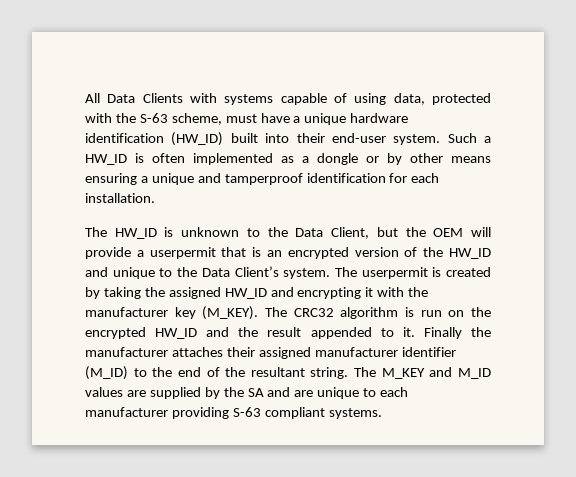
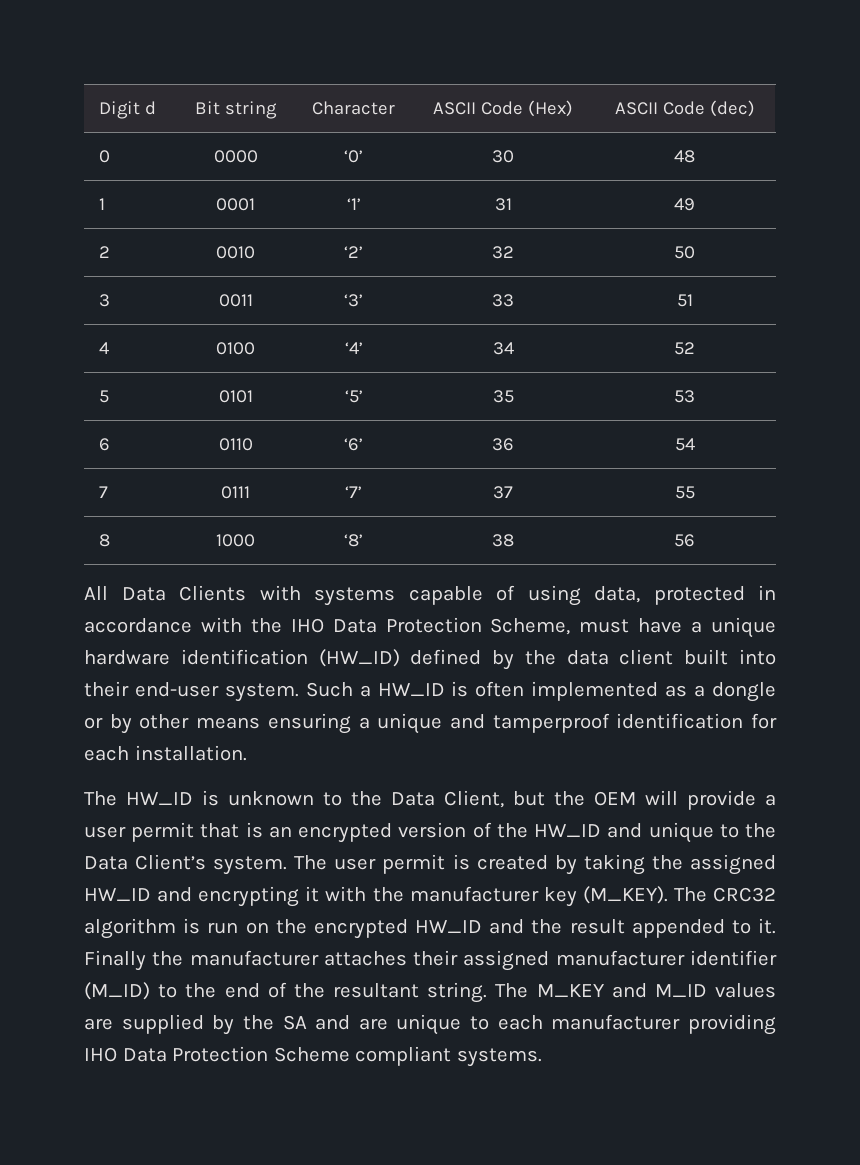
(85, 98) none -> [98,101,156,119] [195,101,277,119] [312,101,395,115] [433,100,573,117] [614,100,755,117] [98,150,110,163] [213,150,258,163] [344,150,363,163] [492,150,514,163] [674,150,695,163] [98,198,105,210] [216,198,255,211] [346,198,361,210] [494,198,512,211] [674,198,695,211] [98,246,110,258] [216,246,255,259] [344,246,363,258] [492,246,514,259] [674,246,695,259] [98,294,110,307] [218,294,253,307] [344,294,363,307] [492,294,514,307] [676,294,693,307] [98,342,109,354] [216,342,255,355] [344,342,363,354] [492,342,514,355] [674,342,695,355] [98,390,109,403] [218,390,253,403] [344,390,363,403] [492,390,514,403] [674,390,695,403] [98,438,110,451] [218,438,253,451] [344,438,363,451] [492,438,514,451] [674,438,695,451] [98,486,108,498] [221,486,250,499] [345,486,362,498] [493,486,513,499] [674,486,695,499] [98,534,110,547] [216,534,255,547] [344,534,363,547] [492,534,514,547] [674,534,695,547] Digit d | Bit string | Character | ASCII Code (Hex) | ASCII Code (dec) // 0 | 0000 | ‘0’ | 30 | 48 // 1 | 0001 | ‘1’ | 31 | 49 // 2 | 0010 | ‘2’ | 32 | 50 // 3 | 0011 | ‘3’ | 33 | 51 // 4 | 0100 | ‘4’ | 34 | 52 // 5 | 0101 | ‘5’ | 35 | 53 // 6 | 0110 | ‘6’ | 36 | 54 // 7 | 0111 | ‘7’ | 37 | 55 // 8 | 1000 | ‘8’ | 38 | 56 //
[85,113,222,125] with the S-63 scheme, -> [758,585,776,600] [84,617,571,635] in accordance with the IHO Data Protection Scheme,
(224, 139) none -> [410,649,674,670] defined by the data client
[149,247,216,259] userpermit -> [84,822,195,842] user permit
[361,267,428,279] userpermit -> [334,854,446,874] user permit
[232,407,261,417] S-63 -> [84,1046,350,1062] IHO Data Protection Scheme

